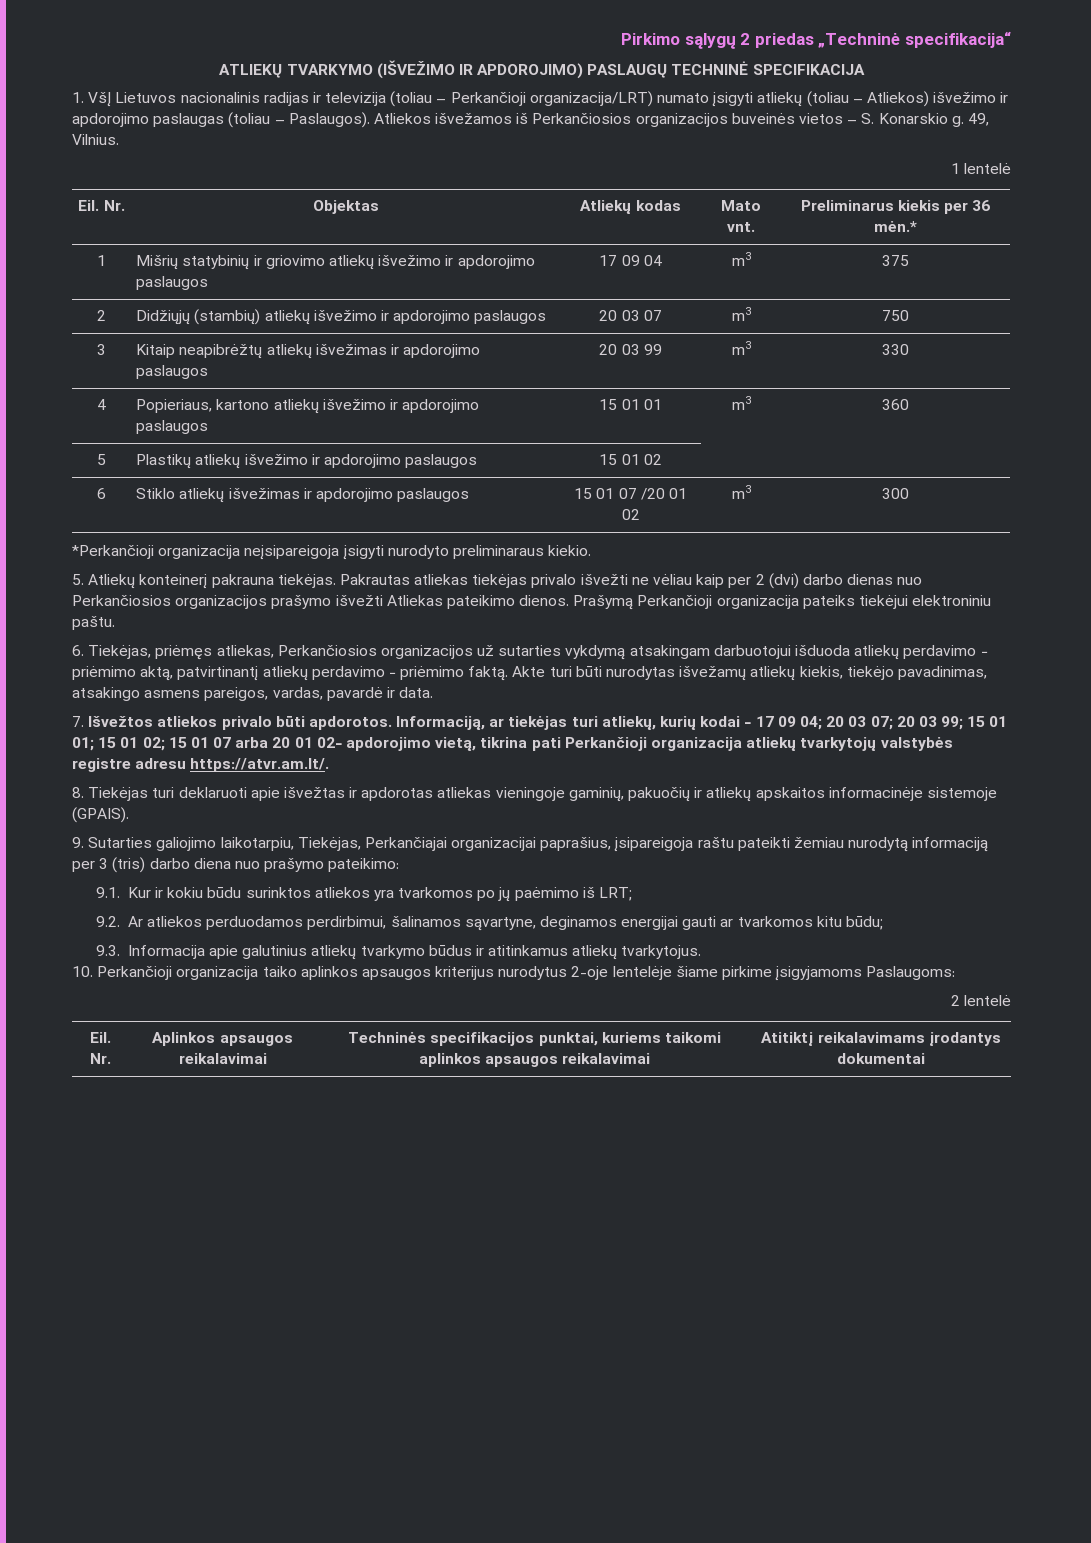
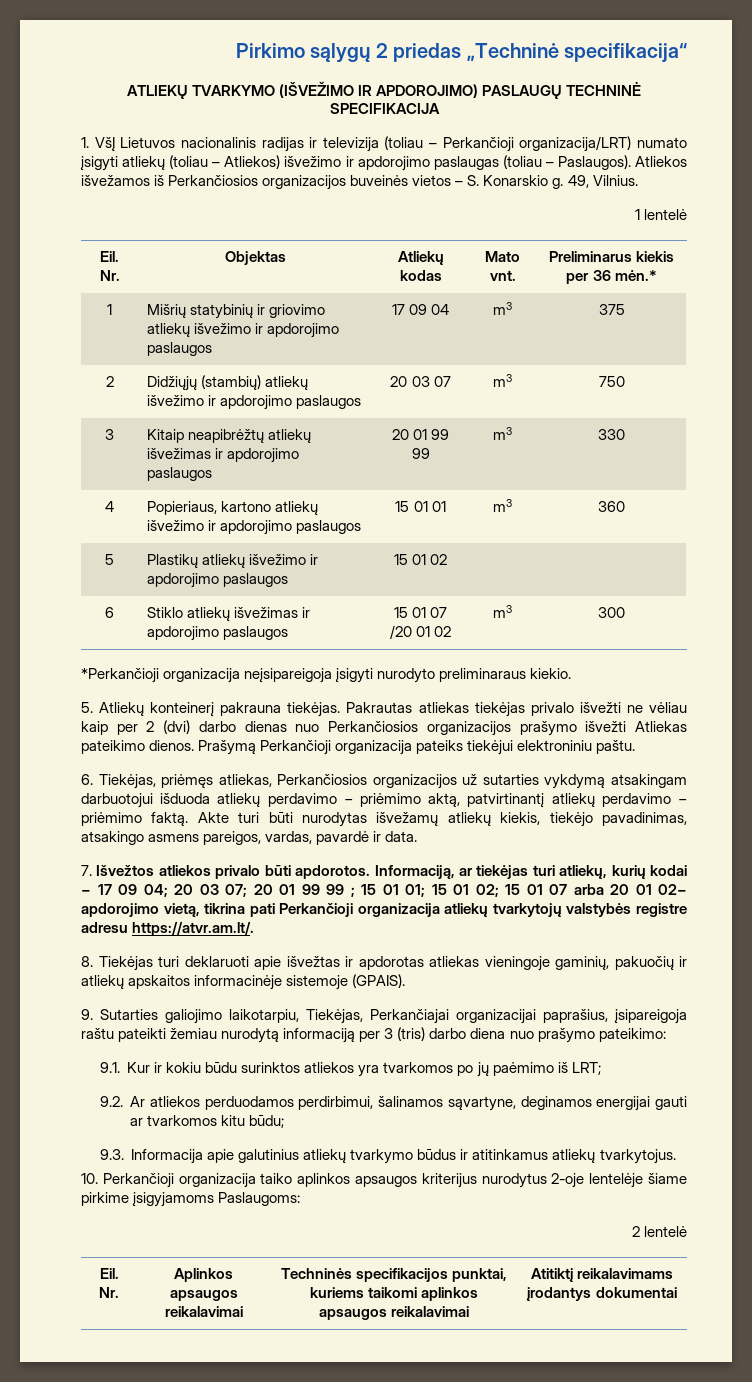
[621,344,640,355] 03 -> [413,429,450,440] 01 99
[918,716,964,730] 03 99; -> [279,884,355,897] 01 99 99 ;

